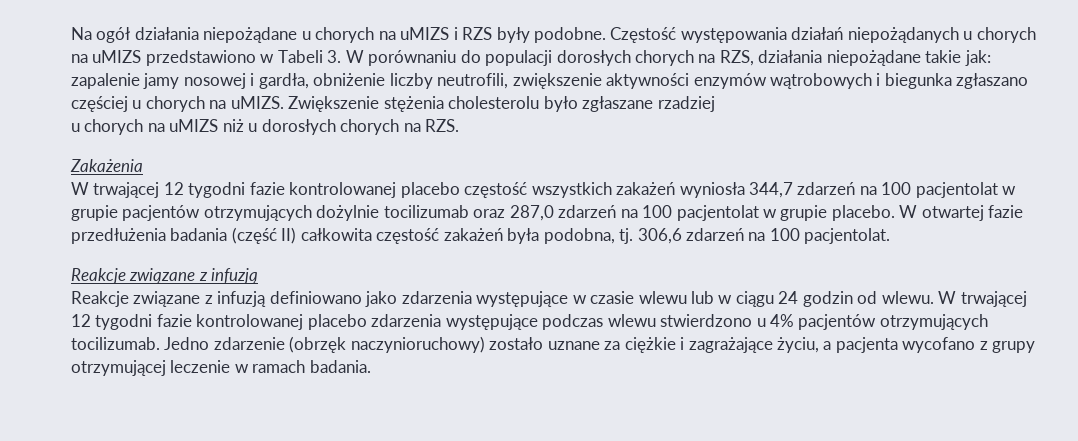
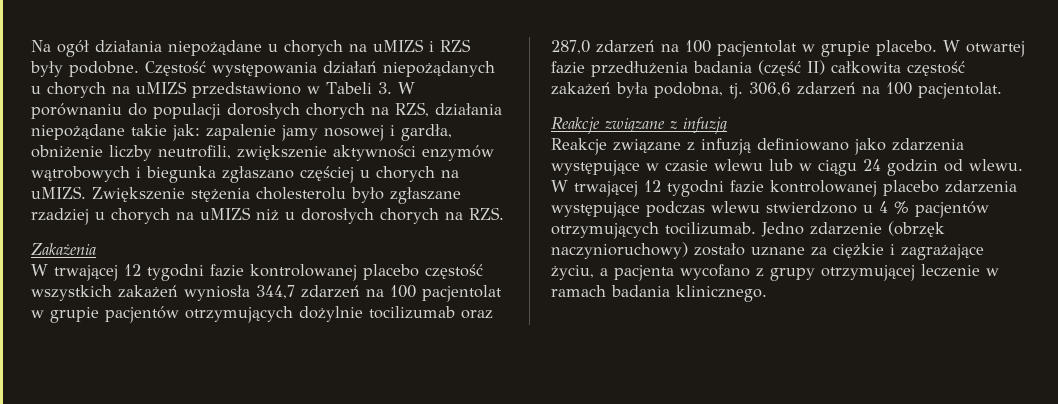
(715, 104) // -> (89, 216) none
[770,314,795,327] 4% -> [879,201,909,214] 4 %
[309,360,371,373] badania. -> [611,285,767,302] badania klinicznego.

